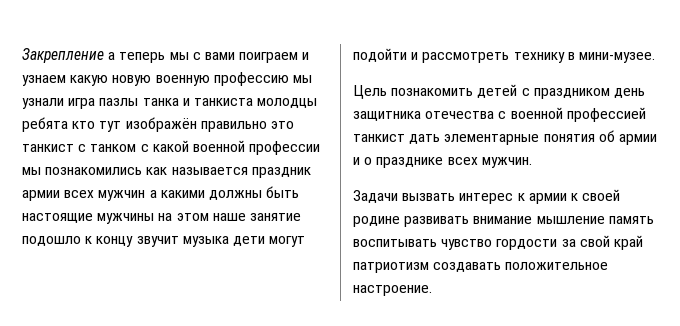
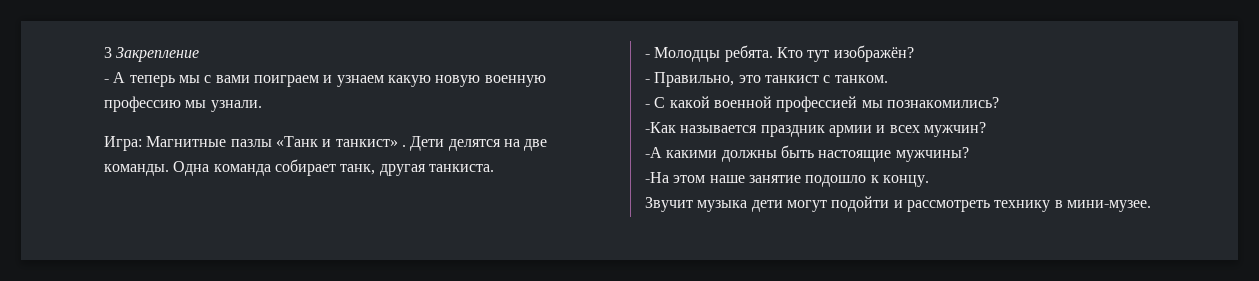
(22, 55) none -> [104,47,112,58] 3
[108,52,116,60] а -> [104,72,126,83] // - А
[22,98,318,109] [22,117,294,132] [22,140,321,155] [22,167,311,178] [22,190,157,201] узнали игра пазлы танка и танкиста молодцы ребята кто тут изображён правильно это танкист с танком с какой военной профессии мы познакомились как называется праздник армии всех мужчин а -> [210,100,262,112] [104,136,548,151] [104,159,494,176] [645,45,914,62] [645,72,888,87] [645,96,999,112] [645,122,986,137] [645,147,662,158] узнали. // Игра: Магнитные пазлы «Танк и танкист» . Дети делятся на две команды. Одна команда собирает танк, другая танкиста. // - Молодцы ребята. Кто тут изображён? // - Правильно, это танкист с танком. // - С какой военной профессией мы познакомились? // -Как называется праздник армии и всех мужчин? // -А
[97,213,173,224] мужчины на -> [895,147,969,162] [645,172,669,183] мужчины? // -На
[96,236,179,247] концу звучит -> [882,175,929,187] [645,197,693,212] концу. // Звучит
[353,84,645,99] [353,107,646,122] [353,130,657,145] [353,157,532,168] [353,189,621,204] [353,216,654,227] [353,235,643,250] [353,262,609,273] [353,285,432,296] // Цель познакомить детей с праздником день защитника отечества с военной профессией танкист дать элементарные понятия об армии и о празднике всех мужчин. // Задачи вызвать интерес к армии к своей родине развивать внимание мышление память воспитывать чувство гордости за свой край патриотизм создавать положительное настроение. -> (1151, 206) none

